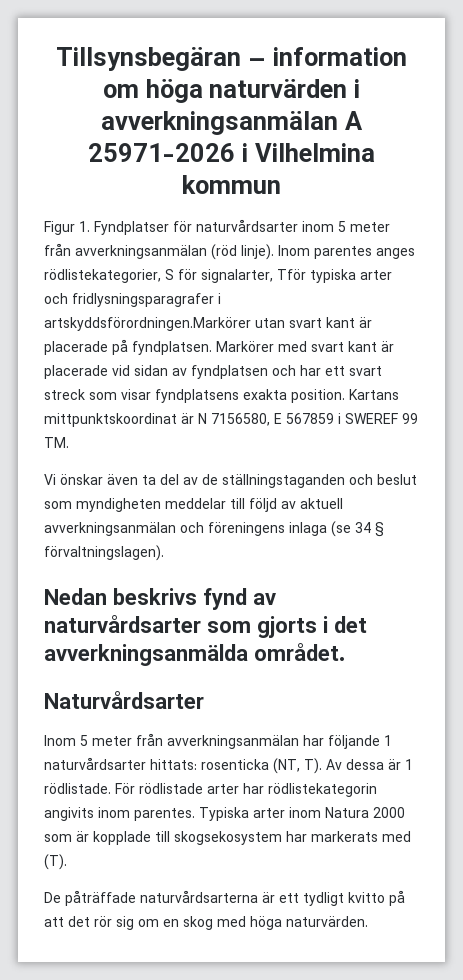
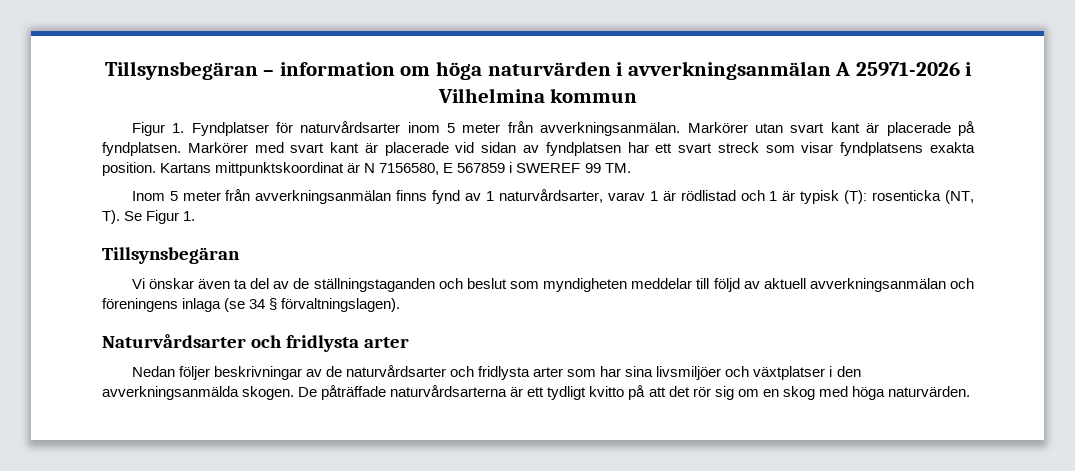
[75,244,415,260] [44,269,392,283] [44,293,221,307] [44,317,251,331] avverkningsanmälan (röd linje). Inom parentes anges rödlistekategorier, S för signalarter, Tför typiska arter och fridlysningsparagrafer i artskyddsförordningen.Markörer -> [540,122,748,136] avverkningsanmälan. Markörer
[272,365,296,376] och -> (621, 149) none
(69, 442) none -> [131,189,974,204] [102,210,196,224] [102,247,240,264] // Inom 5 meter från avverkningsanmälan finns fynd av 1 naturvårdsarter, varav 1 är rödlistad och 1 är typisk (T): rosenticka (NT, T). Se Figur 1. // Tillsynsbegäran
[44,588,276,610] [44,615,367,638] [44,643,345,666] [44,691,204,709] [44,733,392,749] [44,757,413,774] [44,783,377,797] [44,807,405,821] [44,831,411,845] [44,854,67,870] Nedan beskrivs fynd av naturvårdsarter som gjorts i det avverkningsanmälda området. // Naturvårdsarter // Inom 5 meter från avverkningsanmälan har följande 1 naturvårdsarter hittats: rosenticka (NT, T). Av dessa är 1 rödlistade. För rödlistade arter har rödlistekategorin angivits inom parentes. Typiska arter inom Natura 2000 som är kopplade till skogsekosystem har markerats med (T). // -> [102,334,410,352] [131,365,861,380] [102,386,295,400] Naturvårdsarter och fridlysta arter // Nedan följer beskrivningar av de naturvårdsarter och fridlysta arter som har sina livsmiljöer och växtplatser i den avverkningsanmälda skogen.

